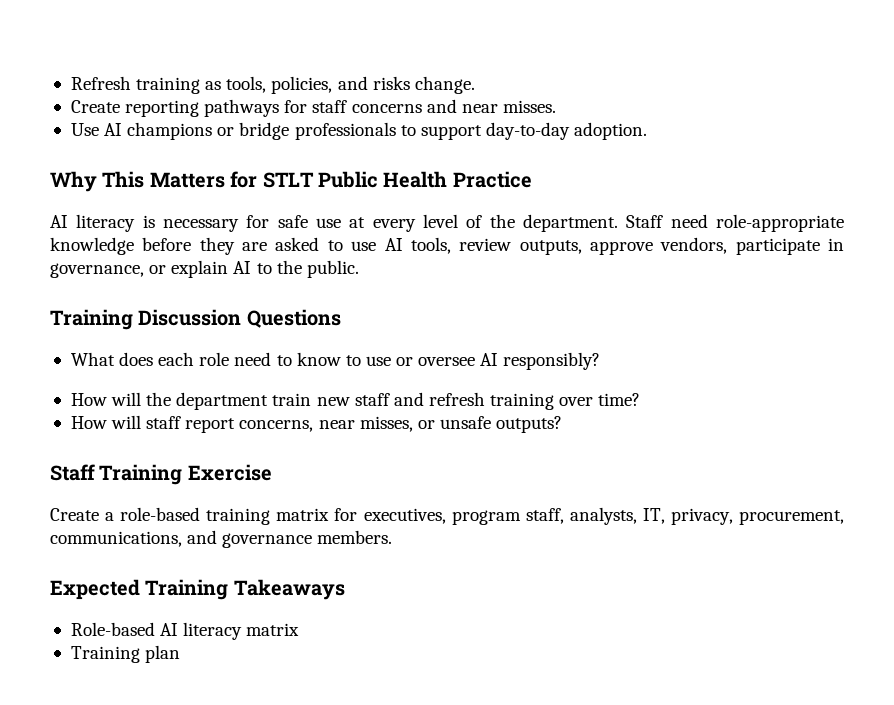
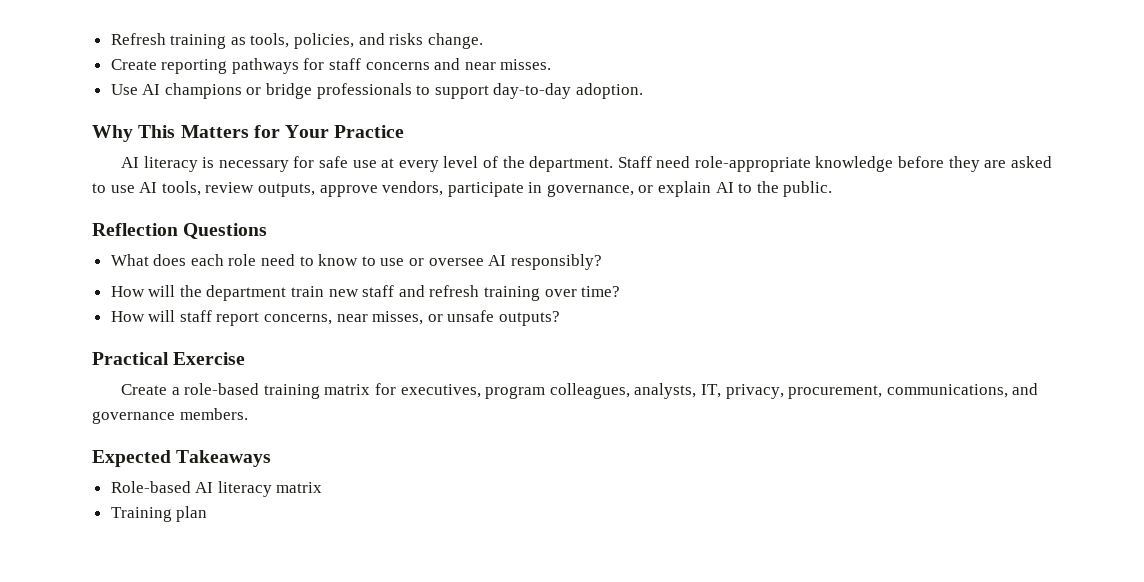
[262,171,448,188] STLT Public Health -> [285,125,330,138] Your
[50,309,242,330] Training Discussion -> [92,223,178,236] Reflection
[50,464,183,485] Staff Training -> [92,352,169,365] Practical
[525,508,564,524] staff, -> [549,383,630,399] colleagues,
[145,579,229,600] Training -> (171, 458) none

